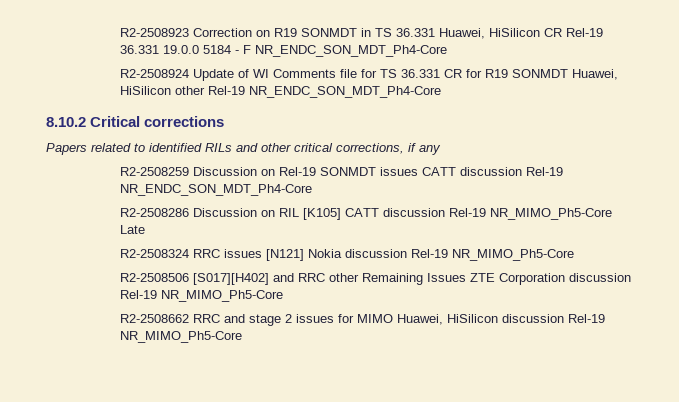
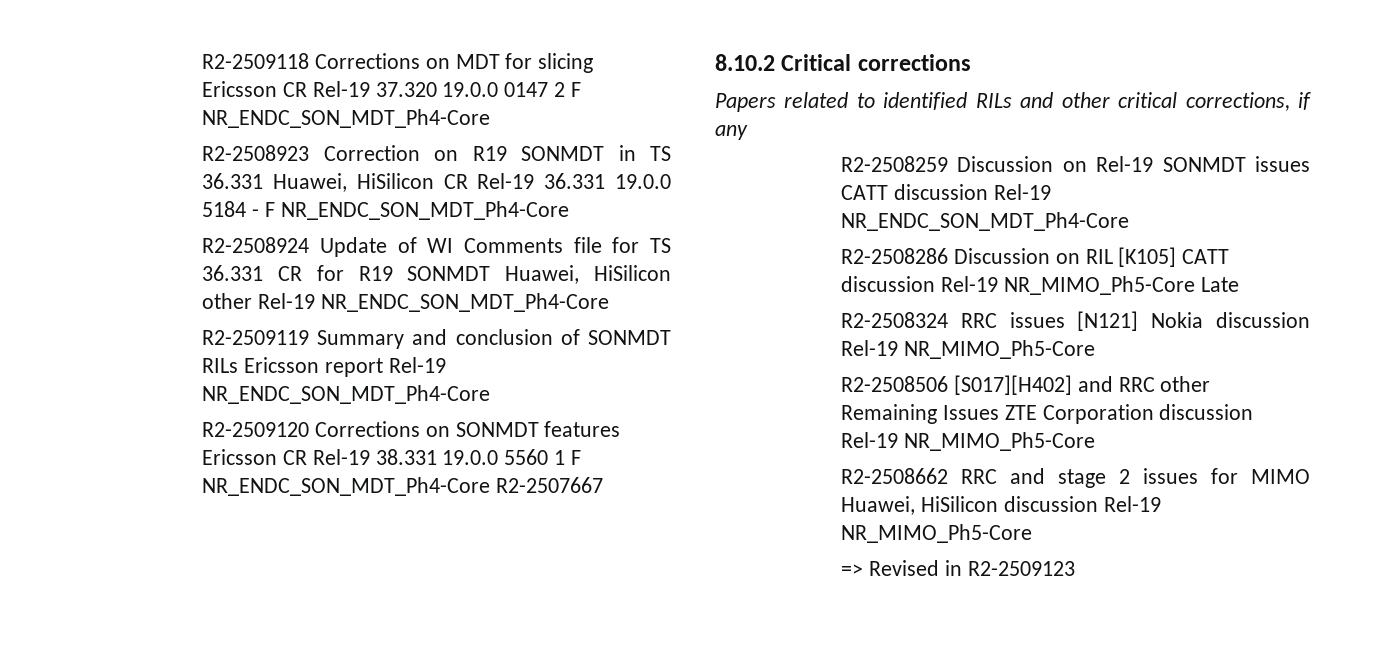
(119, 32) none -> [202,53,594,73] [202,81,581,97] [202,109,491,128] R2-2509118 Corrections on MDT for slicing Ericsson CR Rel-19 37.320 19.0.0 0147 2 F NR_ENDC_SON_MDT_Ph4-Core //
(441, 92) none -> [202,329,671,349] [202,357,446,377] [202,385,491,404] [202,421,621,437] [202,449,581,465] [202,477,603,496] // R2-2509119 Summary and conclusion of SONMDT RILs Ericsson report Rel-19 NR_ENDC_SON_MDT_Ph4-Core // R2-2509120 Corrections on SONMDT features Ericsson CR Rel-19 38.331 19.0.0 5560 1 F NR_ENDC_SON_MDT_Ph4-Core R2-2507667
(242, 337) none -> [841,560,1075,576] // => Revised in R2-2509123

